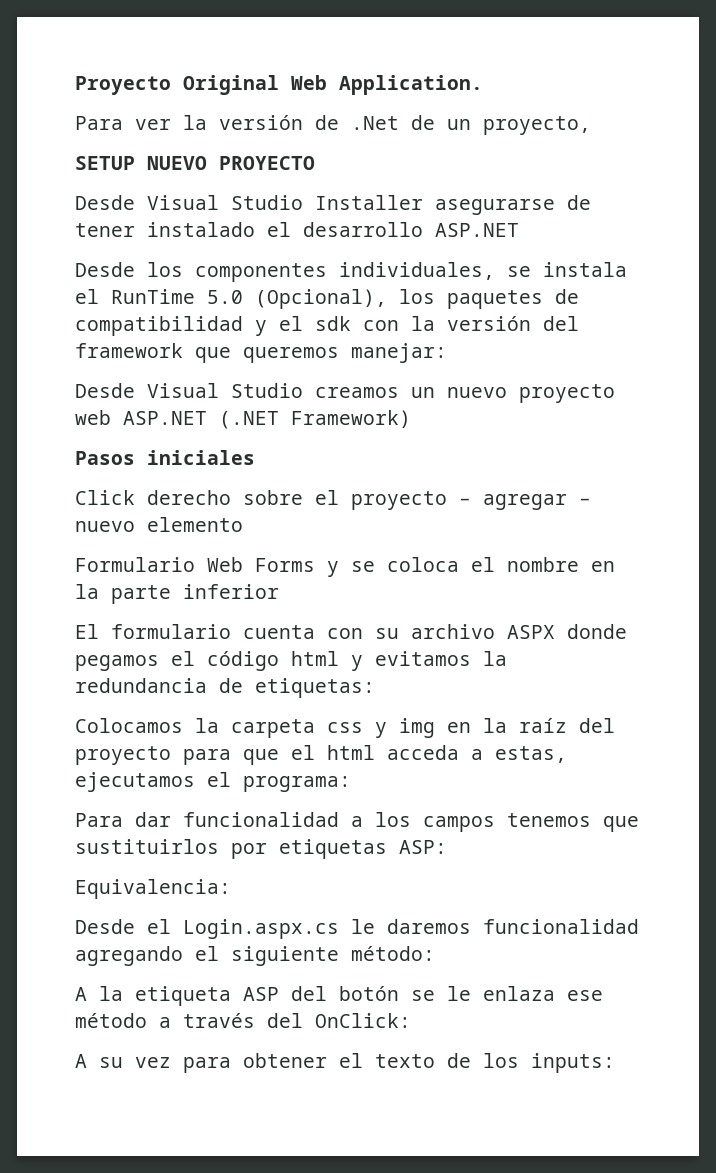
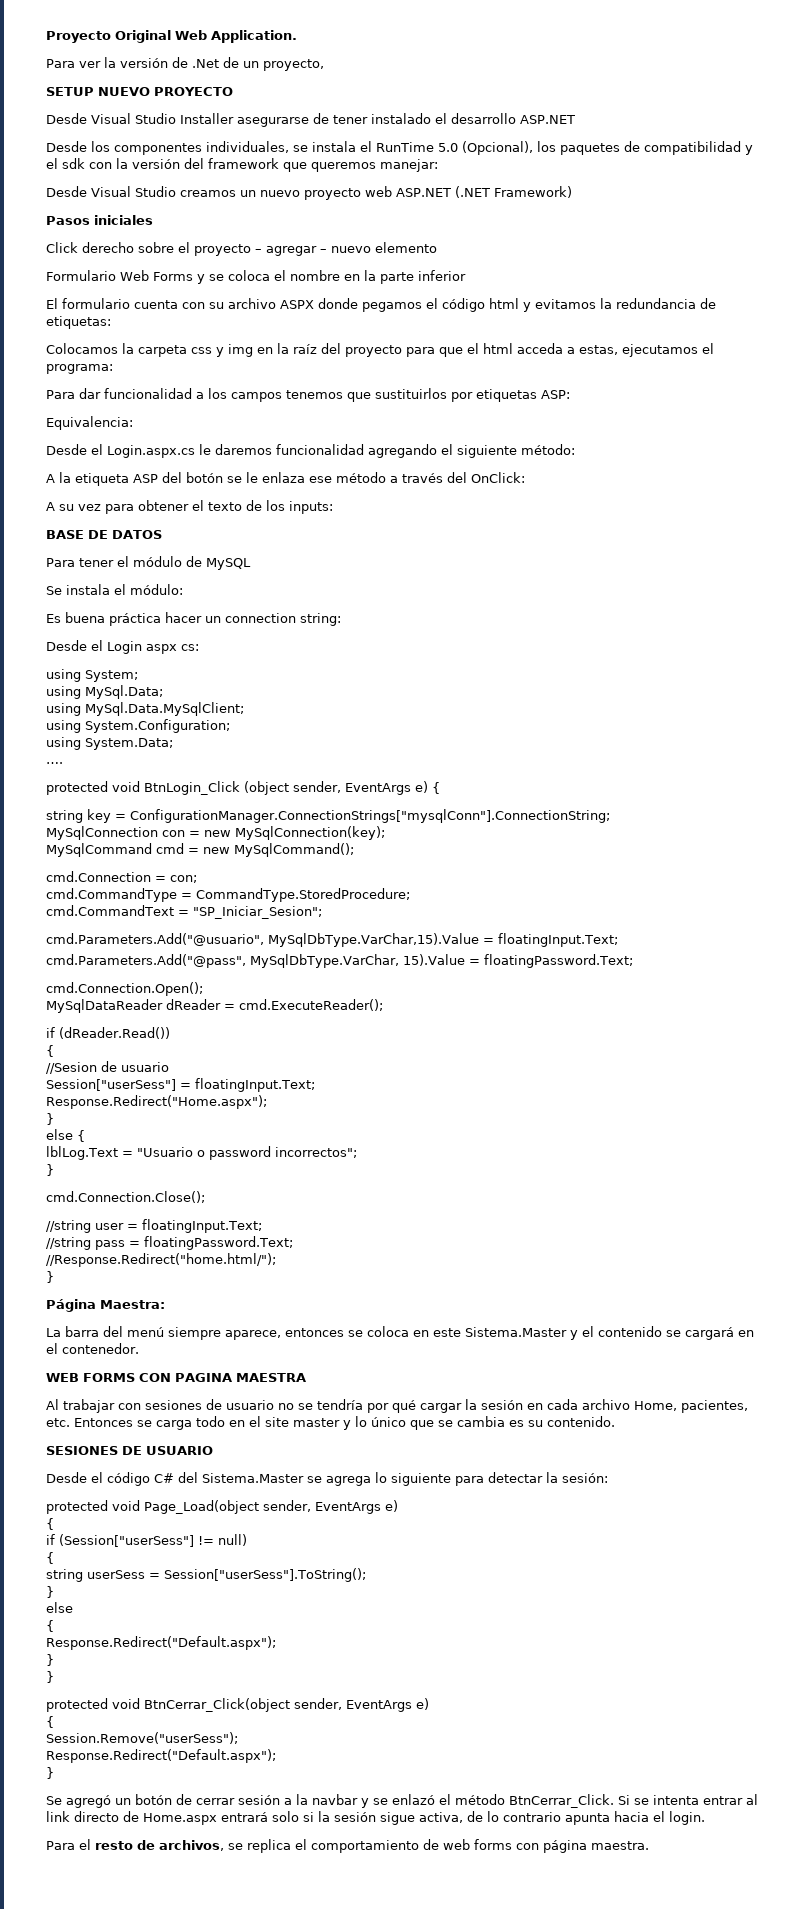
(615, 1063) none -> [46,530,162,539] [46,556,251,570] [46,584,183,595] [46,612,341,626] [46,640,199,654] [46,669,138,682] [46,685,163,699] [46,702,244,716] [46,719,230,733] [46,737,173,750] [46,762,63,764] [46,781,440,795] [46,809,610,823] [46,826,385,840] [46,843,354,857] [46,871,197,883] [46,888,410,902] [46,905,322,919] [46,933,618,947] [46,954,633,968] [46,982,203,996] [46,999,383,1013] [46,1027,170,1039] [46,1045,54,1057] [46,1061,169,1074] [46,1078,315,1092] [46,1095,267,1109] [46,1113,54,1125] [46,1129,85,1142] [46,1146,357,1160] [46,1164,54,1176] [46,1191,205,1203] [46,1219,262,1233] [46,1236,293,1250] [46,1253,276,1267] [46,1271,54,1283] [46,1299,165,1312] [46,1326,754,1340] [46,1343,139,1354] [46,1373,306,1382] [46,1399,748,1413] [46,1416,615,1430] [46,1446,213,1455] [46,1472,608,1486] [46,1500,398,1514] [46,1518,54,1530] [46,1534,247,1547] [46,1552,54,1564] [46,1568,366,1582] [46,1586,54,1598] [46,1602,73,1613] [46,1620,54,1632] [46,1636,276,1650] [46,1654,54,1666] [46,1671,54,1683] [46,1698,429,1712] [46,1716,54,1728] [46,1732,238,1744] [46,1749,276,1763] [46,1767,54,1779] [46,1794,758,1808] [46,1811,705,1825] [46,1839,649,1853] // BASE DE DATOS // Para tener el módulo de MySQL // Se instala el módulo: // Es buena práctica hacer un connection string: // Desde el Login aspx cs: // using System; // using MySql.Data; // using MySql.Data.MySqlClient; // using System.Configuration; // using System.Data; // …. // protected void BtnLogin_Click (object sender, EventArgs e) { // string key = ConfigurationManager.ConnectionStrings["mysqlConn"].ConnectionString; // MySqlConnection con = new MySqlConnection(key); // MySqlCommand cmd = new MySqlCommand(); // cmd.Connection = con; // cmd.CommandType = CommandType.StoredProcedure; // cmd.CommandText = "SP_Iniciar_Sesion"; // cmd.Parameters.Add("@usuario", MySqlDbType.VarChar,15).Value = floatingInput.Text; // cmd.Parameters.Add("@pass", MySqlDbType.VarChar, 15).Value = floatingPassword.Text; // cmd.Connection.Open(); // MySqlDataReader dReader = cmd.ExecuteReader(); // if (dReader.Read()) // { // //Sesion de usuario // Session["userSess"] = floatingInput.Text; // Response.Redirect("Home.aspx"); // } // else { // lblLog.Text = "Usuario o password incorrectos"; // } // cmd.Connection.Close(); // //string user = floatingInput.Text; // //string pass = floatingPassword.Text; // //Response.Redirect("home.html/"); // } // Página Maestra: // La barra del menú siempre aparece, entonces se coloca en este Sistema.Master y el contenido se cargará en el contenedor. // WEB FORMS CON PAGINA MAESTRA // Al trabajar con sesiones de usuario no se tendría por qué cargar la sesión en cada archivo Home, pacientes, etc. Entonces se carga todo en el site master y lo único que se cambia es su contenido. // SESIONES DE USUARIO // Desde el código C# del Sistema.Master se agrega lo siguiente para detectar la sesión: // protected void Page_Load(object sender, EventArgs e) // { // if (Session["userSess"] != null) // { // string userSess = Session["userSess"].ToString(); // } // else // { // Response.Redirect("Default.aspx"); // } // } // protected void BtnCerrar_Click(object sender, EventArgs e) // { // Session.Remove("userSess"); // Response.Redirect("Default.aspx"); // } // Se agregó un botón de cerrar sesión a la navbar y se enlazó el método BtnCerrar_Click. Si se intenta entrar al link directo de Home.aspx entrará solo si la sesión sigue activa, de lo contrario apunta hacia el login. // Para el resto de archivos, se replica el comportamiento de web forms con página maestra.

